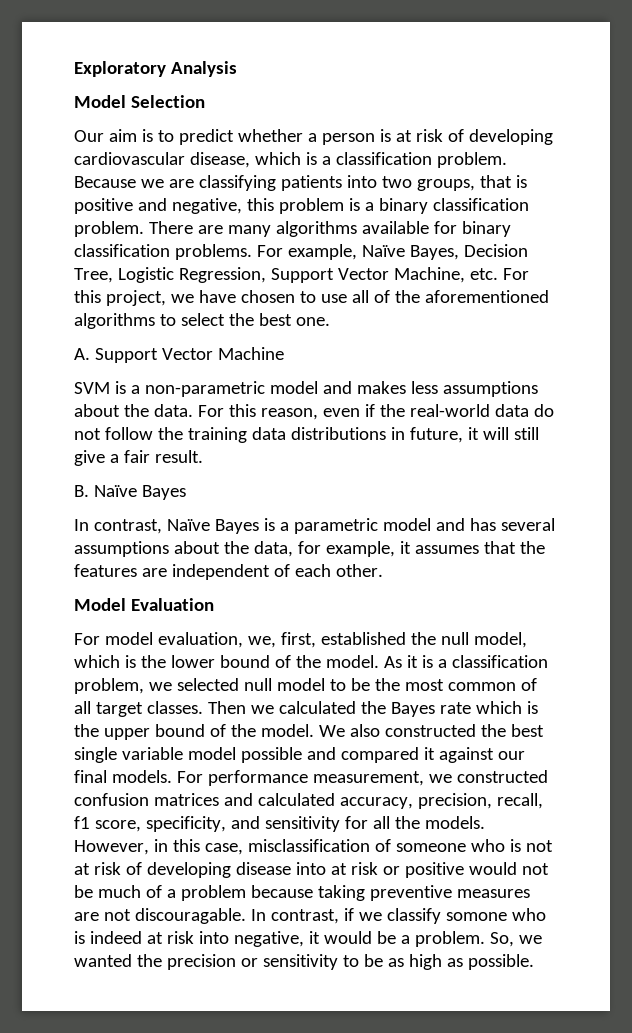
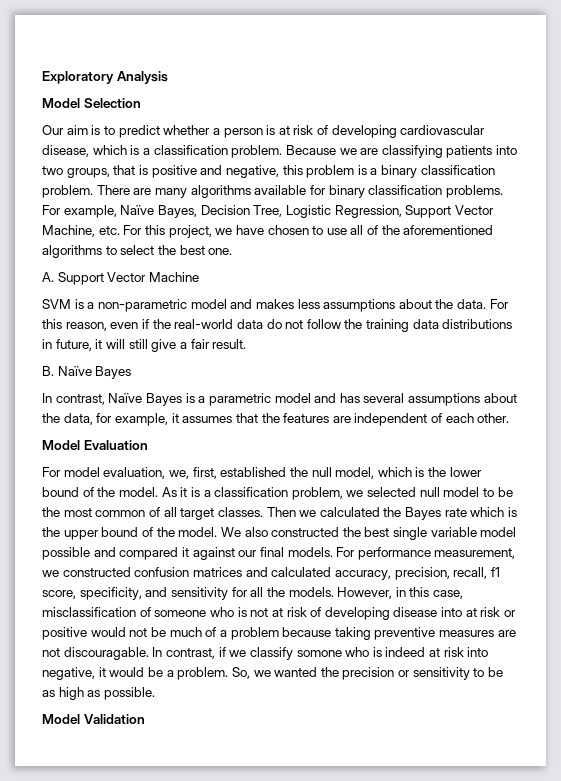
(534, 962) none -> [42,714,145,724] // Model Validation

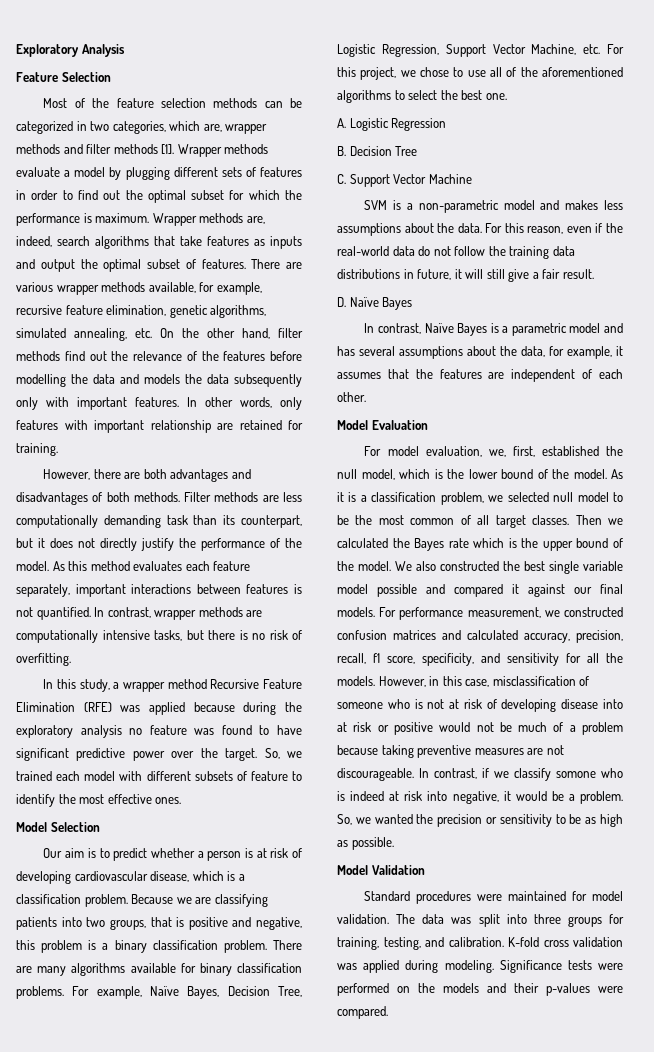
(168, 77) none -> [16,72,111,82] [43,98,302,108] [16,121,268,134] [16,144,269,157] [16,167,302,180] [16,190,303,203] [16,213,265,226] [16,236,302,249] [16,259,302,272] [16,282,262,295] [16,305,267,318] [16,328,303,341] [16,351,302,361] [16,374,302,387] [16,397,302,410] [16,420,303,433] [16,443,58,456] [43,469,251,482] [16,492,302,505] [16,515,303,528] [16,538,302,551] [16,561,251,571] [16,584,302,597] [16,607,263,620] [16,630,302,643] [16,653,71,666] [43,679,302,692] [16,702,302,715] [16,725,303,738] [16,748,302,761] [16,771,302,781] [16,794,182,807] // Feature Selection // Most of the feature selection methods can be categorized in two categories, which are, wrapper methods and filter methods [1]. Wrapper methods evaluate a model by plugging different sets of features in order to find out the optimal subset for which the performance is maximum. Wrapper methods are, indeed, search algorithms that take features as inputs and output the optimal subset of features. There are various wrapper methods available, for example, recursive feature elimination, genetic algorithms, simulated annealing, etc. On the other hand, filter methods find out the relevance of the features before modelling the data and models the data subsequently only with important features. In other words, only features with important relationship are retained for training. // However, there are both advantages and disadvantages of both methods. Filter methods are less computationally demanding task than its counterpart, but it does not directly justify the performance of the model. As this method evaluates each feature separately, important interactions between features is not quantified. In contrast, wrapper methods are computationally intensive tasks, but there is no risk of overfitting. // In this study, a wrapper method Recursive Feature Elimination (RFE) was applied because during the exploratory analysis no feature was found to have significant predictive power over the target. So, we trained each model with different subsets of feature to identify the most effective ones.
[235,225,309,235] have chosen -> [420,67,449,77] chose
(54, 277) none -> [349,118,447,131] [337,146,418,156] [337,174,346,184] Logistic Regression // B. Decision Tree // C.
[42,366,54,376] B. -> [337,297,346,307] D.
[63,647,149,660] discouragable. -> [337,768,414,781] discourageable.
(145, 719) none -> [364,891,623,904] [337,914,624,927] [337,937,623,950] [337,960,623,973] [337,983,623,996] [337,1006,388,1019] // Standard procedures were maintained for model validation. The data was split into three groups for training, testing, and calibration. K-fold cross validation was applied during modeling. Significance tests were performed on the models and their p-values were compared.

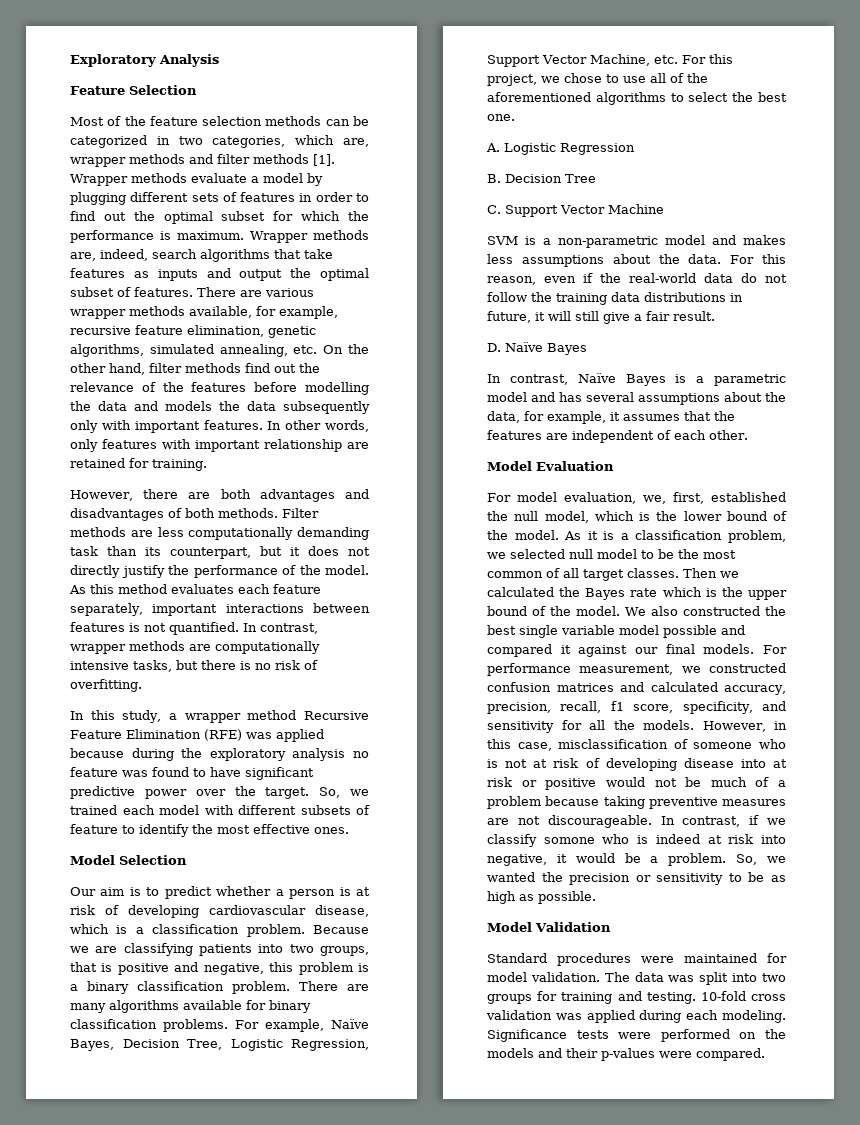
[533,914,561,924] three -> [762,973,786,982] two
[337,937,539,950] training, testing, and calibration. K-fold -> [561,991,746,1004] training and testing. 10-fold
(439, 966) none -> [686,1010,719,1020] each

